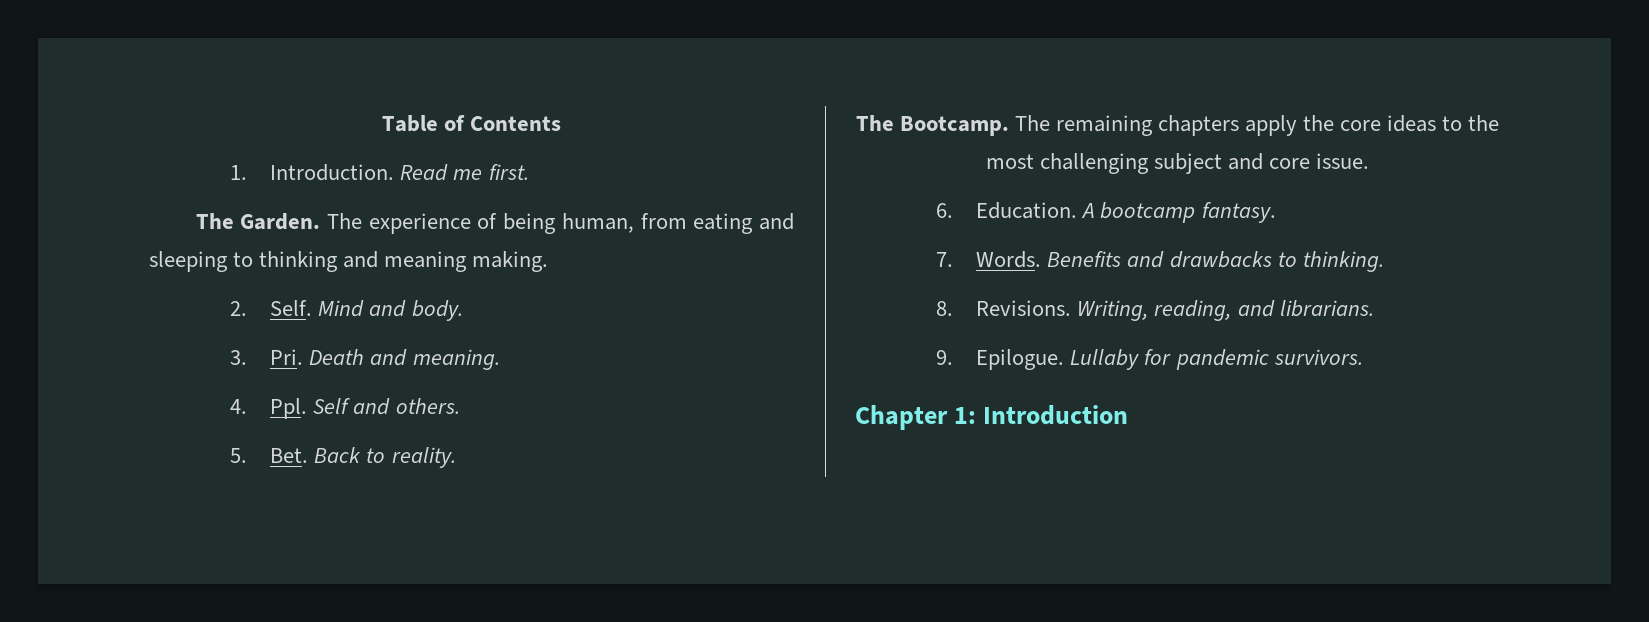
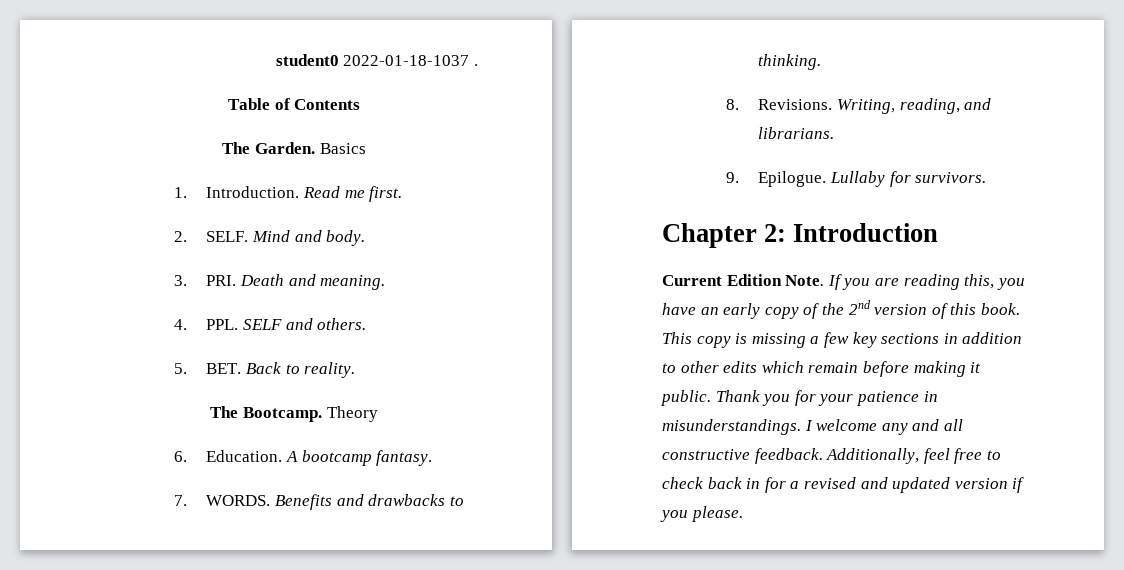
(381, 123) none -> [275,54,478,66] student0 2022-01-18-1037 . //
(562, 123) none -> [222,142,366,154] // The Garden. Basics
[195,213,794,234] [149,251,549,272] // The Garden. The experience of being human, from eating and sleeping to thinking and meaning making. -> (403, 194) none
[270,300,313,316] Self. -> [206,231,249,242] SELF.
[270,349,304,365] Pri. -> [206,275,237,286] PRI.
[270,398,351,419] Ppl. Self -> [206,319,282,330] PPL. SELF
[270,448,309,463] Bet. -> [206,363,242,374] BET.
[1014,115,1500,136] [985,153,1370,174] The remaining chapters apply the core ideas to the most challenging subject and core issue. -> [326,406,378,422] Theory
[976,251,1042,268] Words. -> [206,495,271,506] WORDS.
[1175,349,1269,370] pandemic -> (911, 179) none
[954,407,977,424] 1: -> [764,224,787,242] 2:
(1129, 415) none -> [662,274,1025,290] [662,300,1020,319] [662,332,1023,348] [662,361,982,377] [661,390,938,406] [662,419,963,435] [662,448,1001,464] [662,477,1025,493] [660,506,743,522] // Current Edition Note. If you are reading this, you have an early copy of the 2nd version of this book. This copy is missing a few key sections in addition to other edits which remain before making it public. Thank you for your patience in misunderstandings. I welcome any and all constructive feedback. Additionally, feel free to check back in for a revised and updated version if you please.

